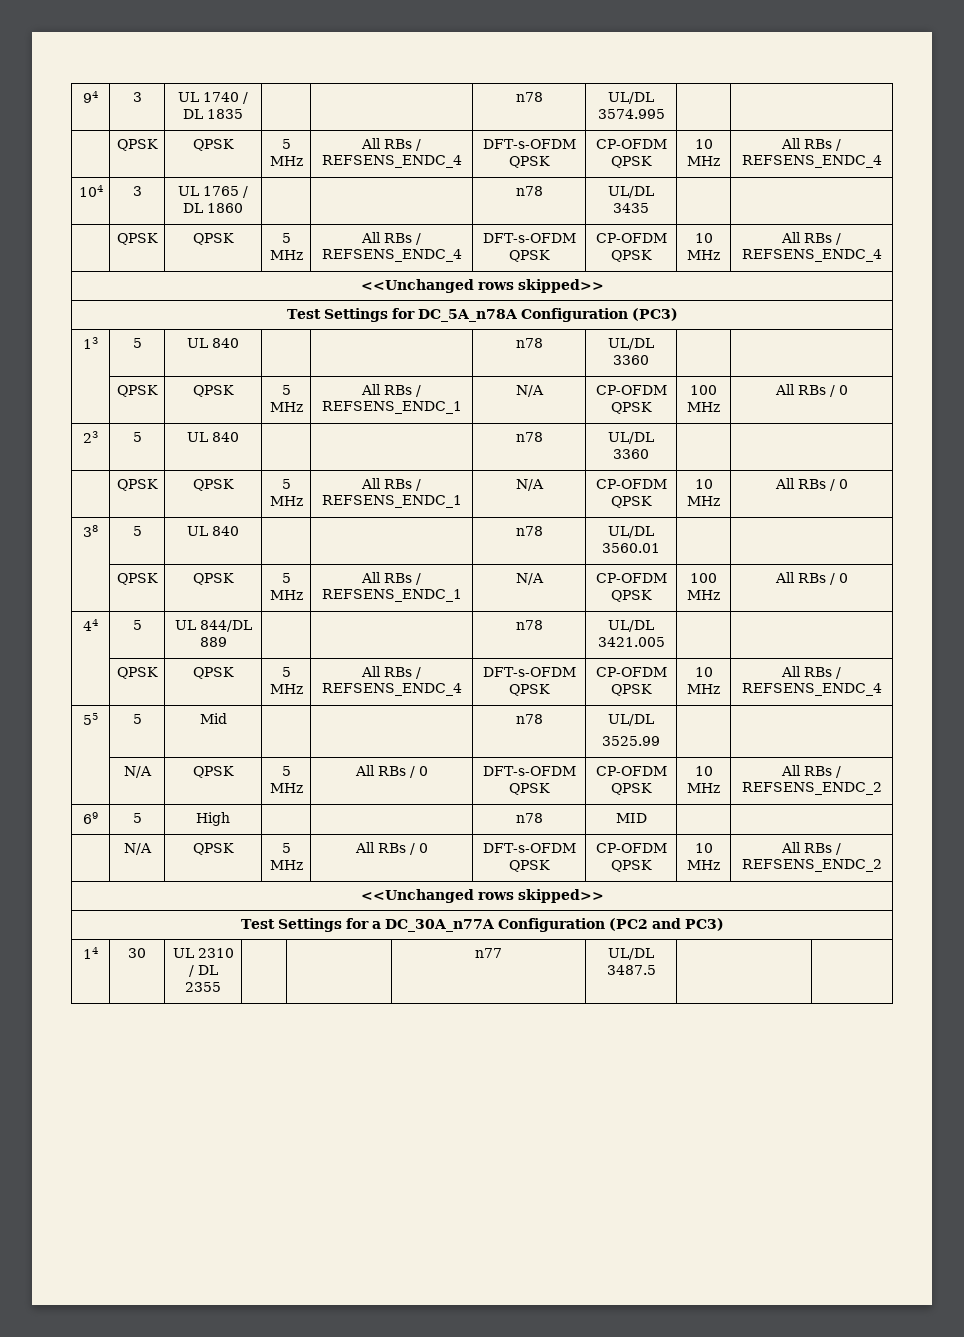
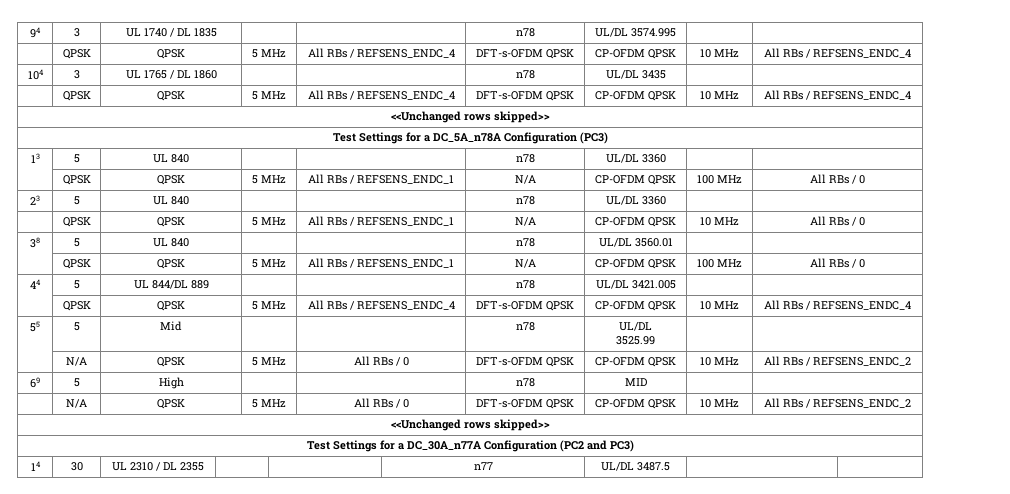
(415, 313) none -> [423,135,430,142] a

